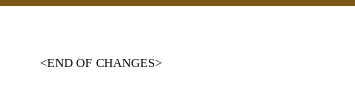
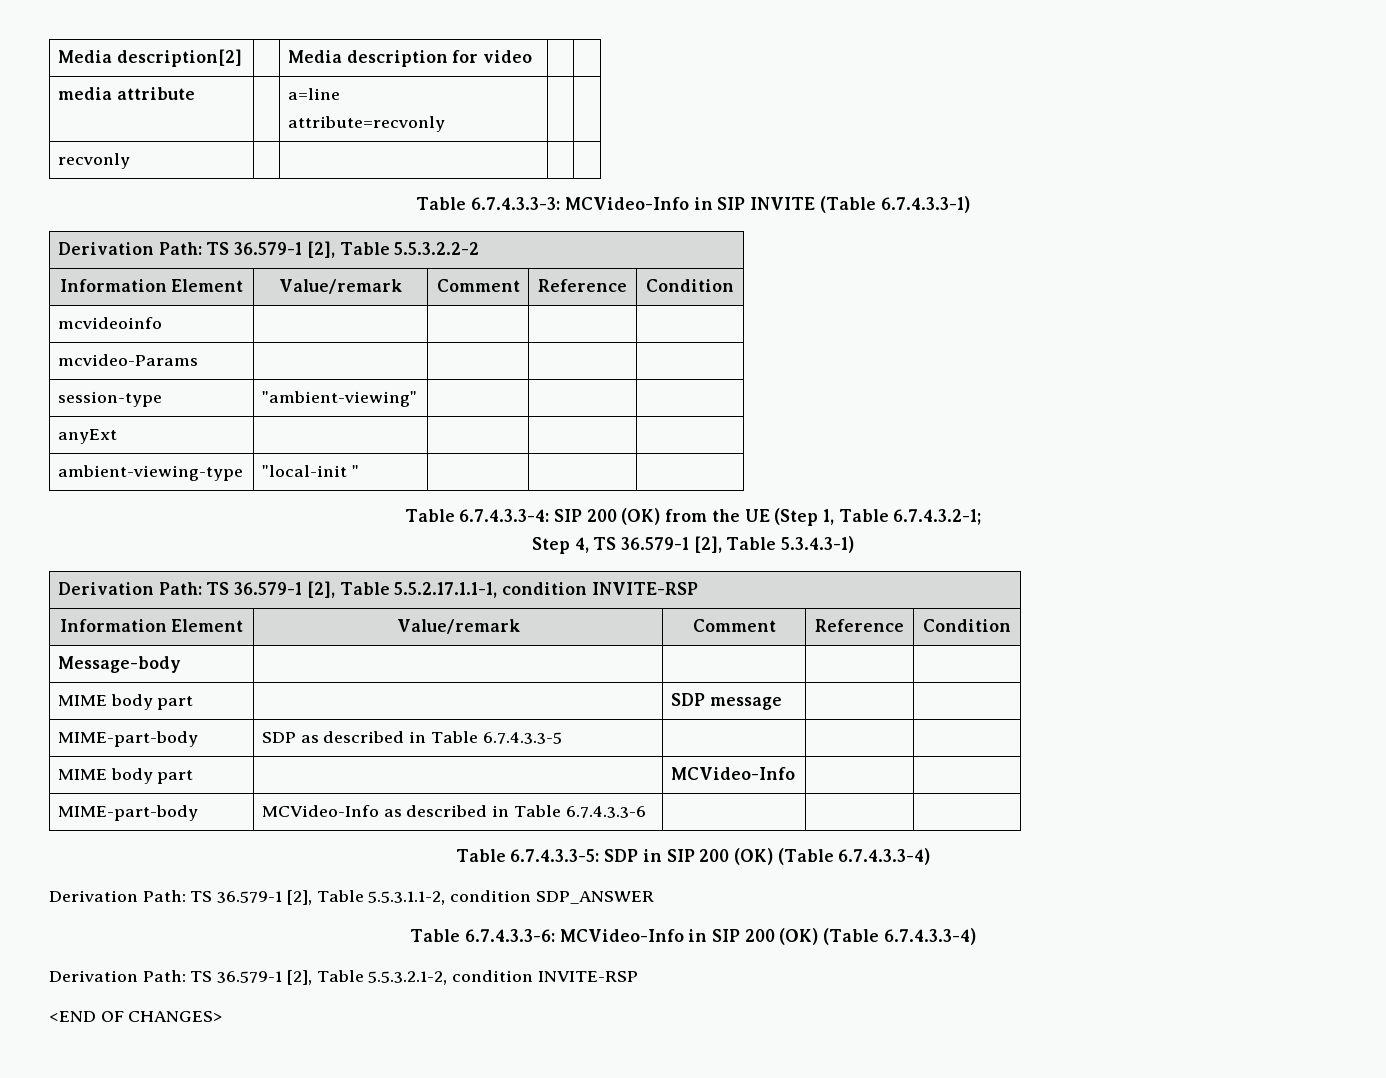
(40, 63) none -> [57,49,242,67] [287,50,533,67] [57,87,195,100] [287,88,340,100] [287,116,445,132] [57,153,130,169] [416,196,970,213] [57,241,480,258] [59,279,244,292] [279,279,403,294] [436,279,520,292] [538,279,627,292] [646,279,734,292] [57,317,162,329] [57,354,198,366] [57,391,162,407] [261,391,417,407] [57,429,117,444] [57,465,243,481] [261,465,359,477] [404,508,982,526] [531,536,855,554] [57,581,698,598] [59,619,244,632] [396,619,520,634] [692,619,776,632] [815,619,904,632] [923,619,1011,632] [57,656,181,673] [57,694,194,710] [670,693,782,710] [57,731,198,747] [261,731,562,744] [57,768,194,784] [670,767,795,780] [57,805,198,821] [261,805,646,818] [455,848,931,865] [49,890,654,905] [410,928,976,945] [49,970,638,985] Media description[2] | | Media description for video | | // media attribute | | a=line // attribute=recvonly | | // recvonly | | | | // Table 6.7.4.3.3-3: MCVideo-Info in SIP INVITE (Table 6.7.4.3.3-1) // Derivation Path: TS 36.579-1 [2], Table 5.5.3.2.2-2 // Information Element | Value/remark | Comment | Reference | Condition // mcvideoinfo | | | | // mcvideo-Params | | | | // session-type | "ambient-viewing" | | | // anyExt | | | | // ambient-viewing-type | "local-init " | | | // Table 6.7.4.3.3-4: SIP 200 (OK) from the UE (Step 1, Table 6.7.4.3.2-1; // Step 4, TS 36.579-1 [2], Table 5.3.4.3-1) // Derivation Path: TS 36.579-1 [2], Table 5.5.2.17.1.1-1, condition INVITE-RSP // Information Element | Value/remark | Comment | Reference | Condition // Message-body | | | | // MIME body part | | SDP message | | // MIME-part-body | SDP as described in Table 6.7.4.3.3-5 | | | // MIME body part | | MCVideo-Info | | // MIME-part-body | MCVideo-Info as described in Table 6.7.4.3.3-6 | | | // Table 6.7.4.3.3-5: SDP in SIP 200 (OK) (Table 6.7.4.3.3-4) // Derivation Path: TS 36.579-1 [2], Table 5.5.3.1.1-2, condition SDP_ANSWER // Table 6.7.4.3.3-6: MCVideo-Info in SIP 200 (OK) (Table 6.7.4.3.3-4) // Derivation Path: TS 36.579-1 [2], Table 5.5.3.2.1-2, condition INVITE-RSP //

